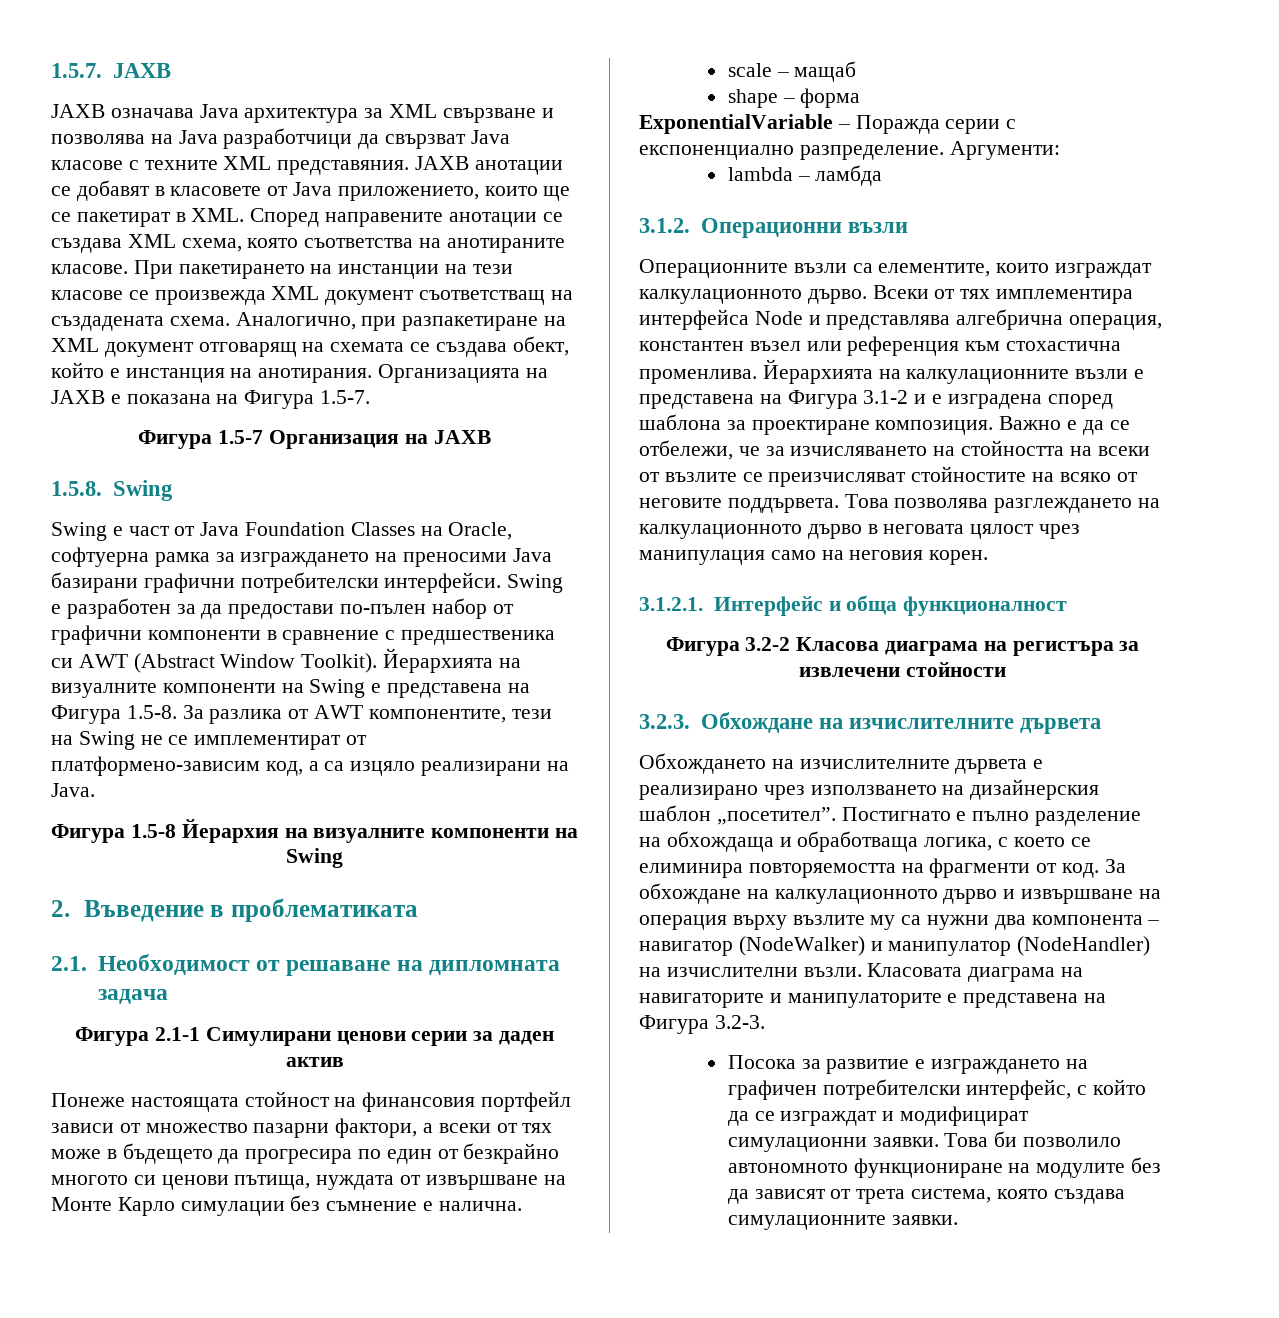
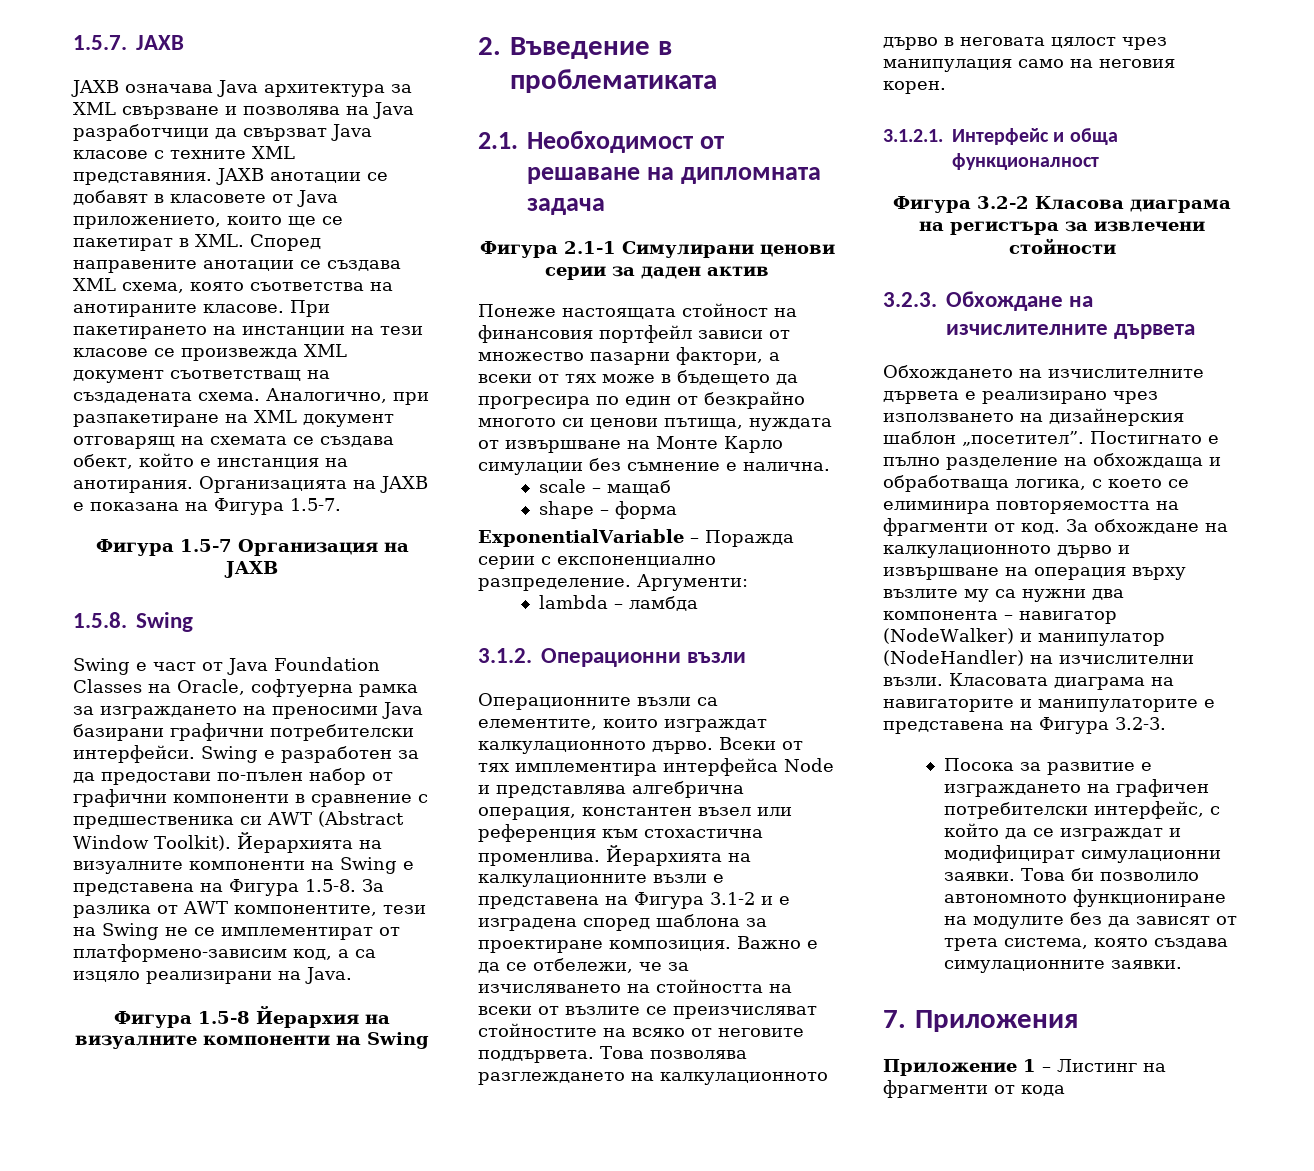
(958, 1220) none -> [883,1010,1078,1032] [883,1059,1166,1076] [883,1080,1065,1098] // 7. Приложения // Приложение 1 – Листинг на фрагменти от кода

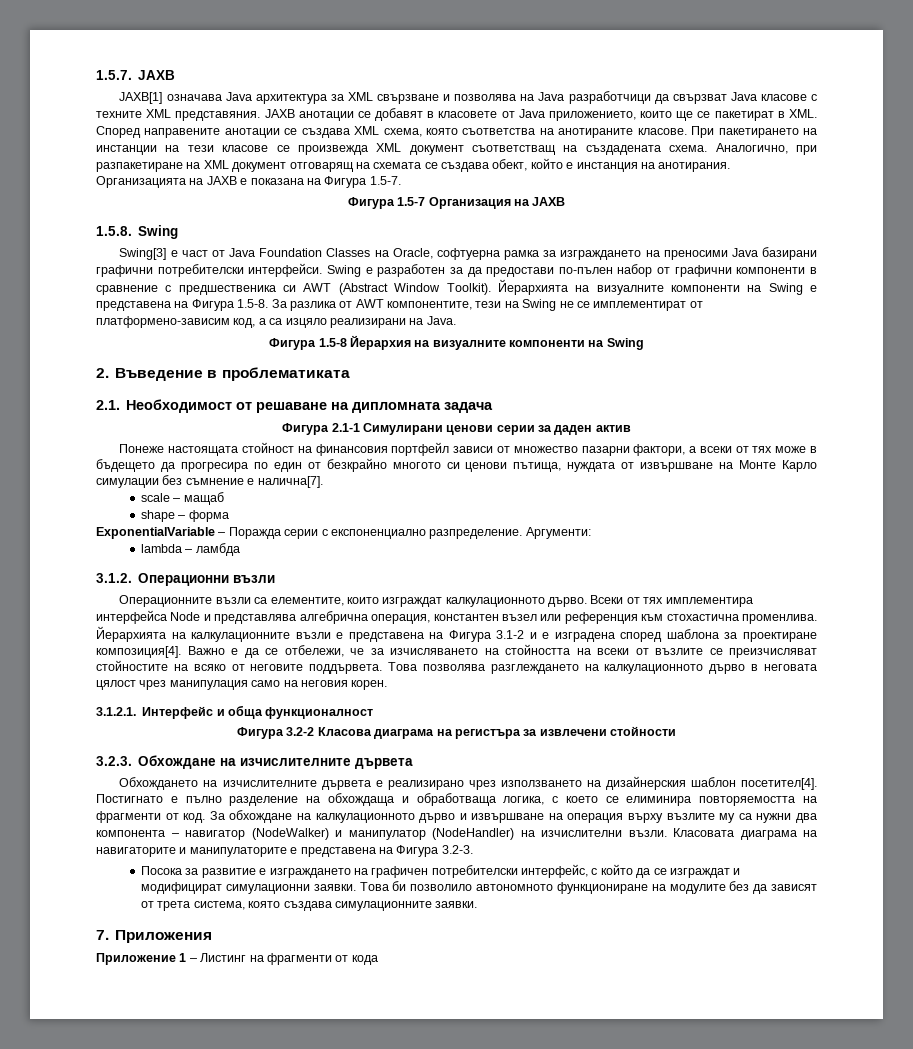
[71,80,119,97] JAXB -> [119,92,163,104] JAXB[1]
[73,658,130,675] Swing -> [119,248,167,260] Swing[3]
[743,462,830,471] налична. -> [257,476,323,488] налична[7].
[609,940,731,951] композиция. -> [96,646,181,658] композиция[4].
[962,431,1084,446] „посетител”. -> [741,778,818,790] посетител[4].

